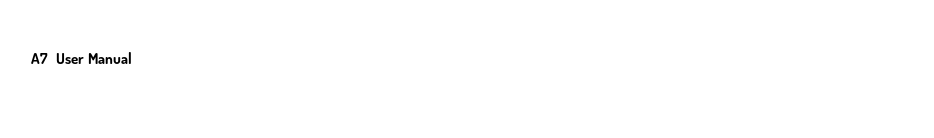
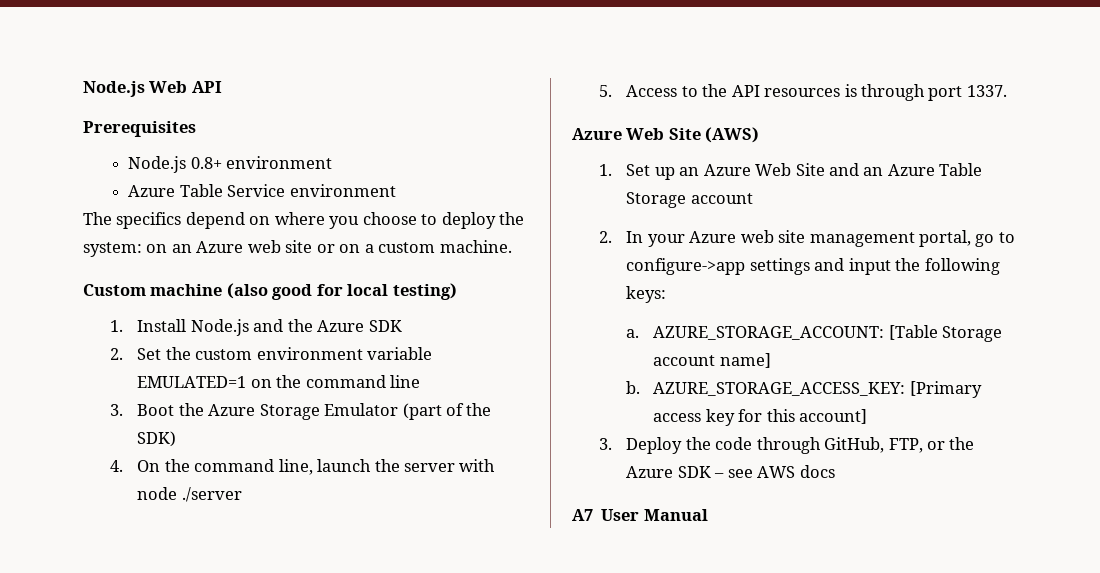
(31, 58) none -> [83,81,222,97] [83,121,196,137] [128,156,333,173] [128,184,396,197] [83,212,525,229] [83,240,512,257] [83,283,457,300] [110,319,402,336] [110,347,433,360] [137,375,421,388] [110,403,492,420] [137,431,177,447] [110,459,496,475] [137,487,242,502] [599,84,1007,101] [572,127,760,143] [599,163,983,180] [626,192,753,208] [599,230,1015,247] [626,258,1000,275] [626,286,667,303] [626,325,1003,342] [653,353,771,368] [626,381,982,398] [653,409,868,426] [599,437,975,454] [626,465,835,478] Node.js Web API // Prerequisites // Node.js 0.8+ environment // Azure Table Service environment // The specifics depend on where you choose to deploy the system: on an Azure web site or on a custom machine. // Custom machine (also good for local testing) // 1. Install Node.js and the Azure SDK // 2. Set the custom environment variable EMULATED=1 on the command line // 3. Boot the Azure Storage Emulator (part of the SDK) // 4. On the command line, launch the server with node ./server // 5. Access to the API resources is through port 1337. // Azure Web Site (AWS) // 1. Set up an Azure Web Site and an Azure Table Storage account // 2. In your Azure web site management portal, go to configure->app settings and input the following keys: // a. AZURE_STORAGE_ACCOUNT: [Table Storage account name] // b. AZURE_STORAGE_ACCESS_KEY: [Primary access key for this account] // 3. Deploy the code through GitHub, FTP, or the Azure SDK – see AWS docs //

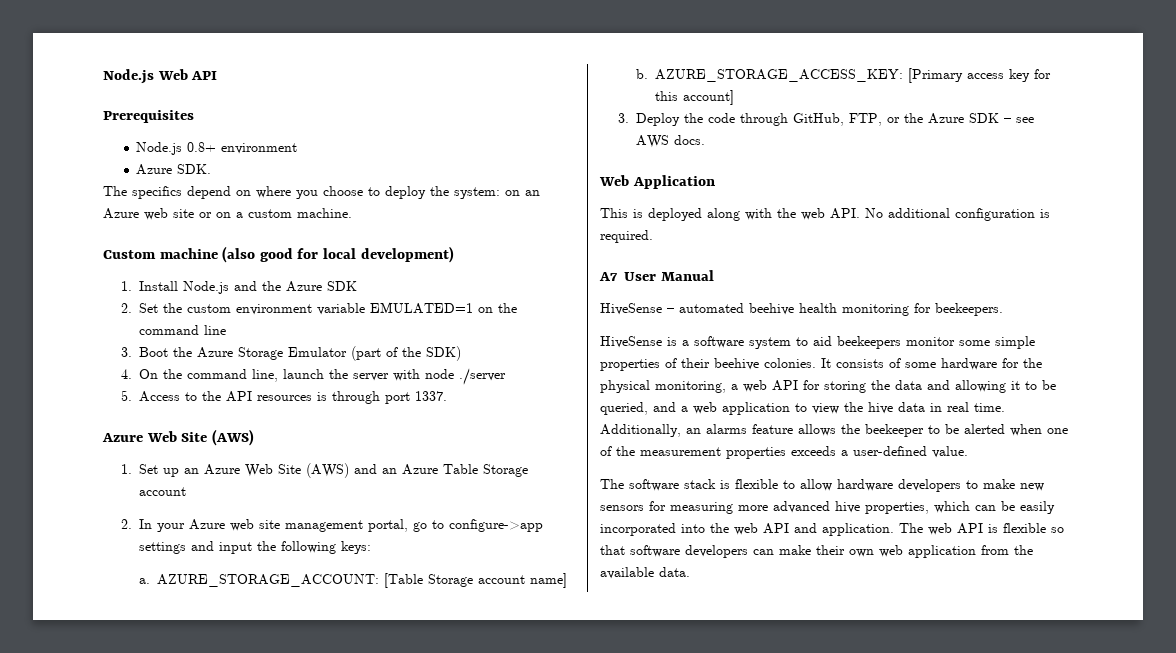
[179,184,396,197] Table Service environment -> [177,164,212,174] SDK.
[392,283,457,300] testing) -> [360,246,454,263] development)
(825, 169) none -> [305,463,349,478] (AWS)
[799,465,835,478] [572,509,708,521] docs // A7 User Manual -> [673,135,705,145] [599,175,715,189] [600,208,1050,221] [600,230,653,243] [599,270,714,281] [600,303,1003,316] [600,336,1035,349] [600,358,1042,371] [600,380,1056,393] [600,402,1005,415] [600,424,1068,437] [600,446,968,459] [600,479,1044,492] [600,501,1055,514] [600,523,1064,536] [600,545,1033,558] [600,567,690,579] docs. // Web Application // This is deployed along with the web API. No additional configuration is required. // A7 User Manual // HiveSense – automated beehive health monitoring for beekeepers. // HiveSense is a software system to aid beekeepers monitor some simple properties of their beehive colonies. It consists of some hardware for the physical monitoring, a web API for storing the data and allowing it to be queried, and a web application to view the hive data in real time. Additionally, an alarms feature allows the beekeeper to be alerted when one of the measurement properties exceeds a user-defined value. // The software stack is flexible to allow hardware developers to make new sensors for measuring more advanced hive properties, which can be easily incorporated into the web API and application. The web API is flexible so that software developers can make their own web application from the available data.

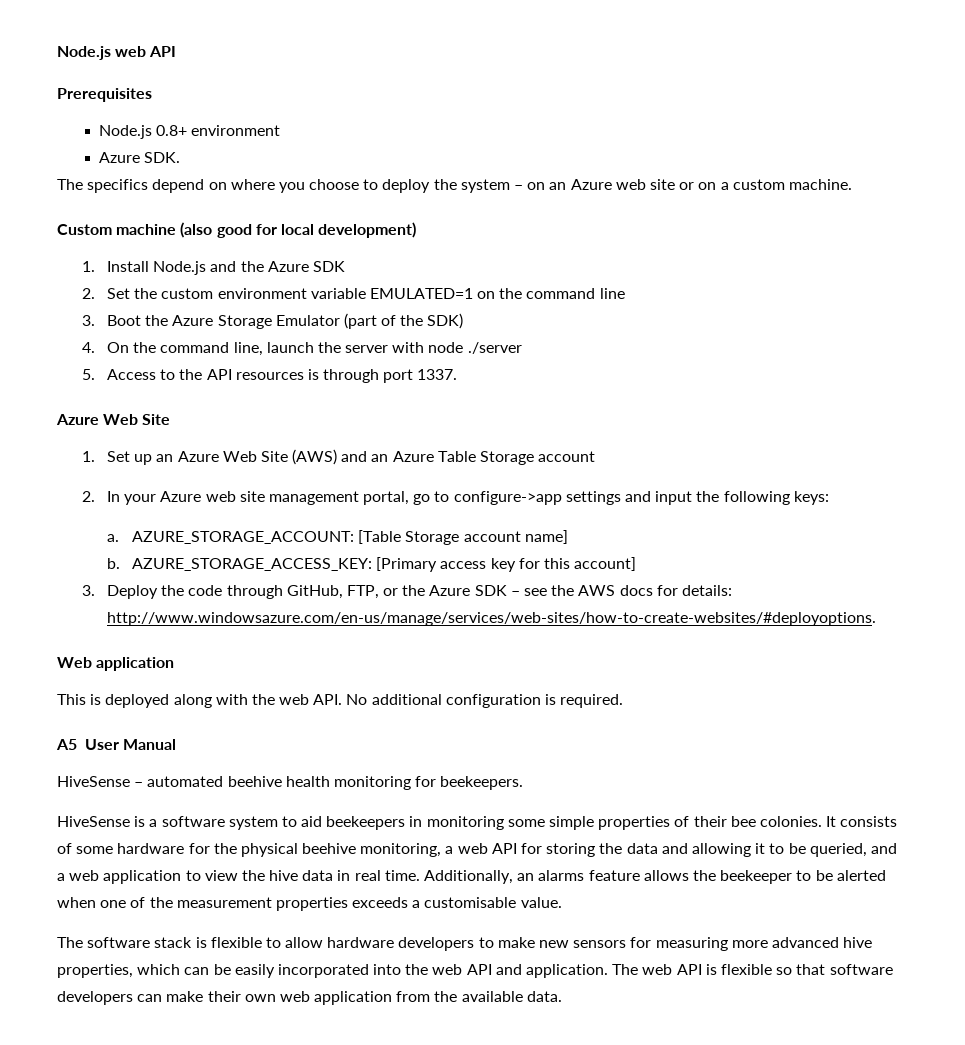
[103,69,188,84] Node.js Web -> [57,46,147,60] Node.js web
[454,187,500,199] system: -> [460,179,524,193] system –
[211,429,254,446] (AWS) -> (171, 419) none
[635,135,705,148] [599,175,715,189] AWS docs. // Web Application -> [551,585,732,596] [106,612,876,626] [57,657,175,671] the AWS docs for details: http://www.windowsazure.com/en-us/manage/services/web-sites/how-to-create-websites/#deployoptions. // Web application
[599,272,618,281] A7 -> [56,739,77,750] A5
[906,337,955,346] monitor -> [409,816,504,830] in monitoring
[714,358,759,370] beehive -> [730,816,756,827] bee
(650, 386) none -> [302,843,357,854] beehive
[853,446,927,456] user-defined -> [424,897,517,908] customisable

